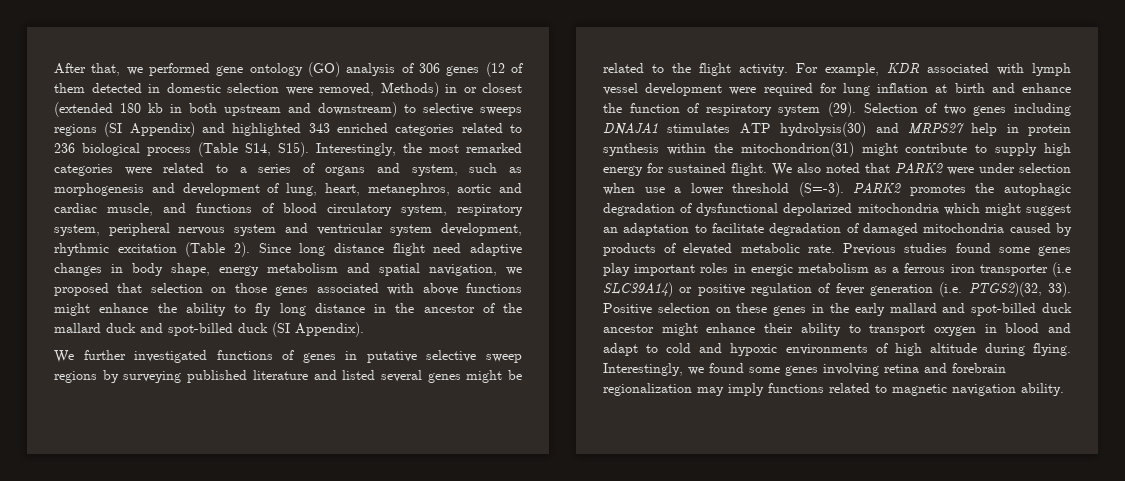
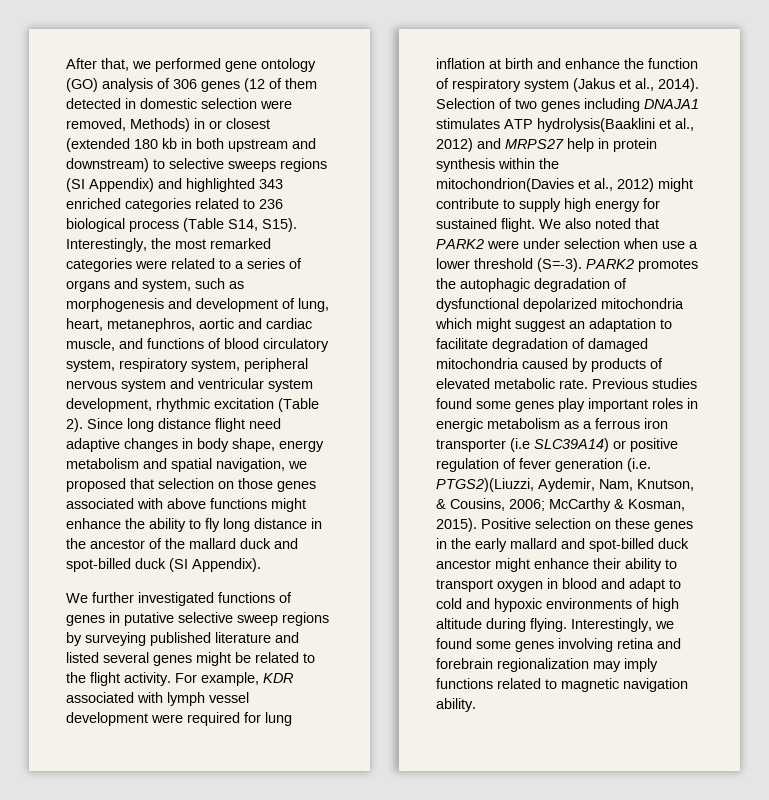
[828,102,856,117] (29). -> [573,78,699,92] (Jakus et al., 2014).
[780,122,867,137] hydrolysis(30) -> [537,118,694,132] [436,138,473,152] hydrolysis(Baaklini et al., 2012)
[740,142,854,157] mitochondrion(31) -> [436,178,654,192] mitochondrion(Davies et al., 2012)
[968,282,1071,297] PTGS2)(32, 33). -> [436,478,694,492] [436,498,685,512] [436,518,477,532] PTGS2)(Liuzzi, Aydemir, Nam, Knutson, & Cousins, 2006; McCarthy & Kosman, 2015).

